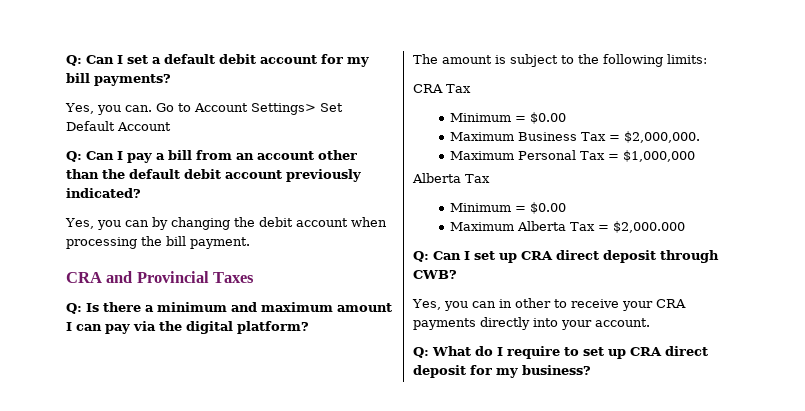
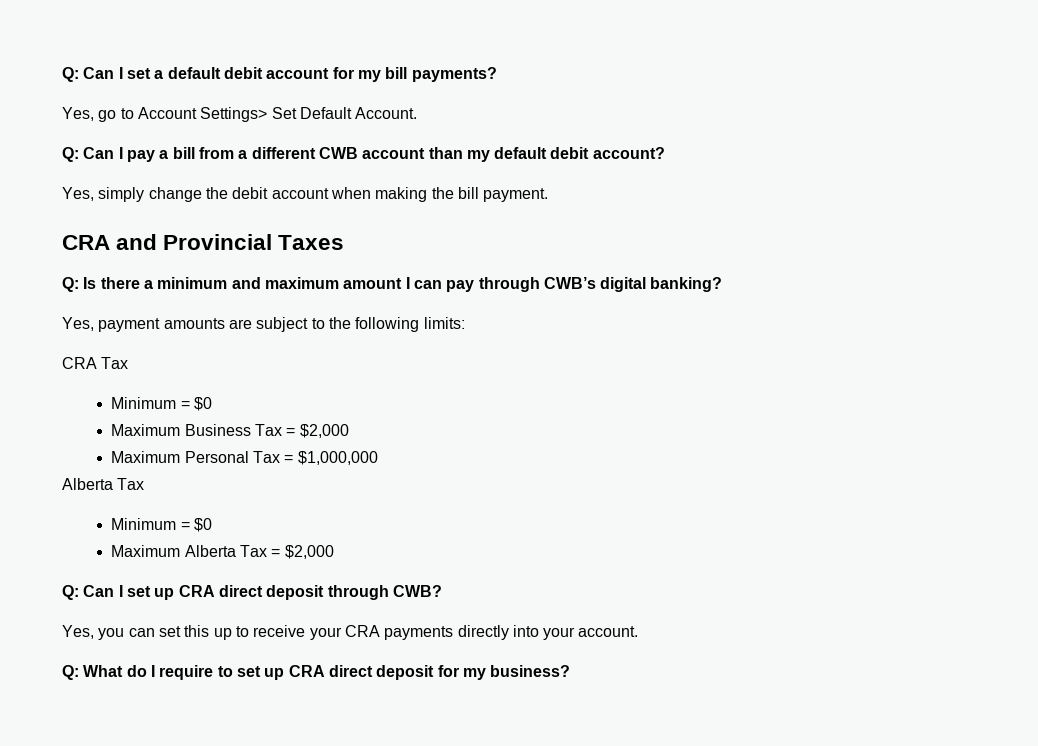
[96,103,174,115] you can. Go -> [98,110,117,122] go
[117,122,171,131] Account -> [355,107,418,119] Account.
[236,150,357,160] [66,169,361,182] [66,188,141,198] [65,217,230,230] an account other than the default debit account previously indicated? // Yes, you can by changing -> [238,147,665,162] [62,187,202,202] a different CWB account than my default debit account? // Yes, simply change
[66,237,137,249] processing -> [375,187,428,202] making
[133,321,309,334] [413,54,506,64] via the digital platform? // The amount is -> [478,277,723,292] [62,317,252,332] through CWB’s digital banking? // Yes, payment amounts are
[530,112,567,124] $0.00 -> [193,397,212,411] $0
[624,131,701,143] $2,000,000. -> [299,424,349,438] $2,000
[530,202,567,214] $0.00 -> [193,518,212,532] $0
[613,221,686,233] $2,000.000 -> [284,545,334,559] $2,000
[498,298,551,308] in other -> [158,625,232,640] set this up

